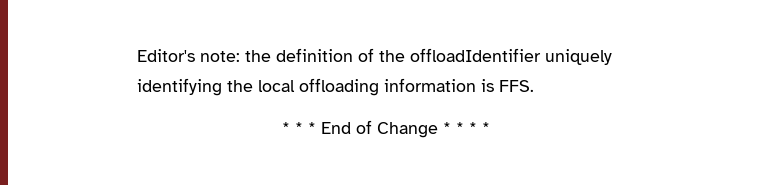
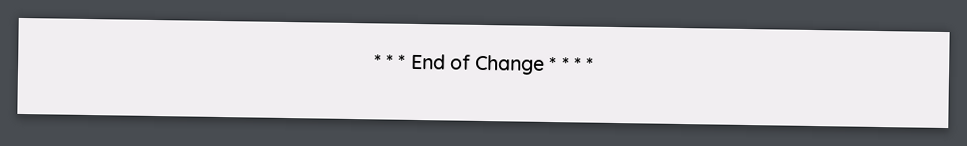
[136,48,612,65] [136,78,534,96] Editor's note: the definition of the offloadIdentifier uniquely identifying the local offloading information is FFS. // -> (373, 61) none

